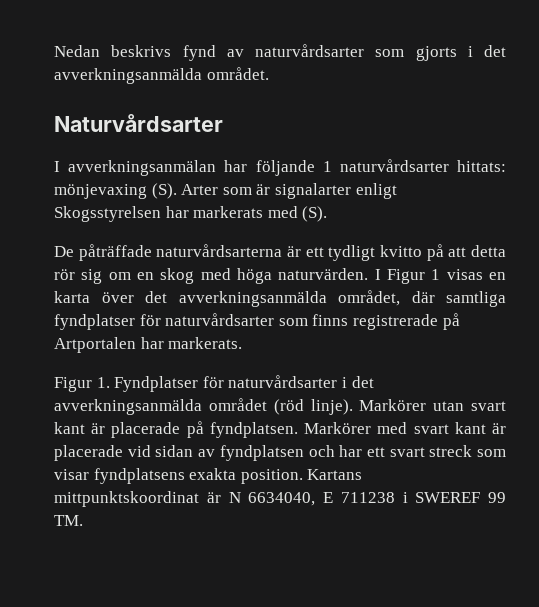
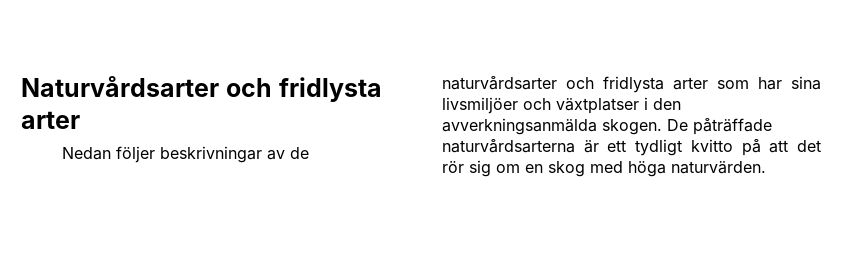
[54,44,506,61] [54,67,269,84] [54,114,223,132] [54,159,507,176] [54,183,397,199] [54,206,328,222] Nedan beskrivs fynd av naturvårdsarter som gjorts i det avverkningsanmälda området. // Naturvårdsarter // I avverkningsanmälan har följande 1 naturvårdsarter hittats: mönjevaxing (S). Arter som är signalarter enligt Skogsstyrelsen har markerats med (S). // -> [21,76,382,102] [21,111,80,129] [62,146,310,163] [442,76,821,93] [442,97,681,114] [442,118,662,135] Naturvårdsarter och fridlysta arter // Nedan följer beskrivningar av de naturvårdsarter och fridlysta arter som har sina livsmiljöer och växtplatser i den avverkningsanmälda skogen.
[471,245,507,257] detta -> [797,140,821,152] det
[374,269,506,284] [54,290,506,307] [54,313,460,330] [54,337,243,353] [54,375,374,392] [54,398,506,415] [54,421,506,438] [54,445,506,461] [54,468,363,484] [54,491,506,507] [54,515,83,526] I Figur 1 visas en karta över det avverkningsanmälda området, där samtliga fyndplatser för naturvårdsarter som finns registrerade på Artportalen har markerats. // Figur 1. Fyndplatser för naturvårdsarter i det avverkningsanmälda området (röd linje). Markörer utan svart kant är placerade på fyndplatsen. Markörer med svart kant är placerade vid sidan av fyndplatsen och har ett svart streck som visar fyndplatsens exakta position. Kartans mittpunktskoordinat är N 6634040, E 711238 i SWEREF 99 TM. -> (766, 167) none

